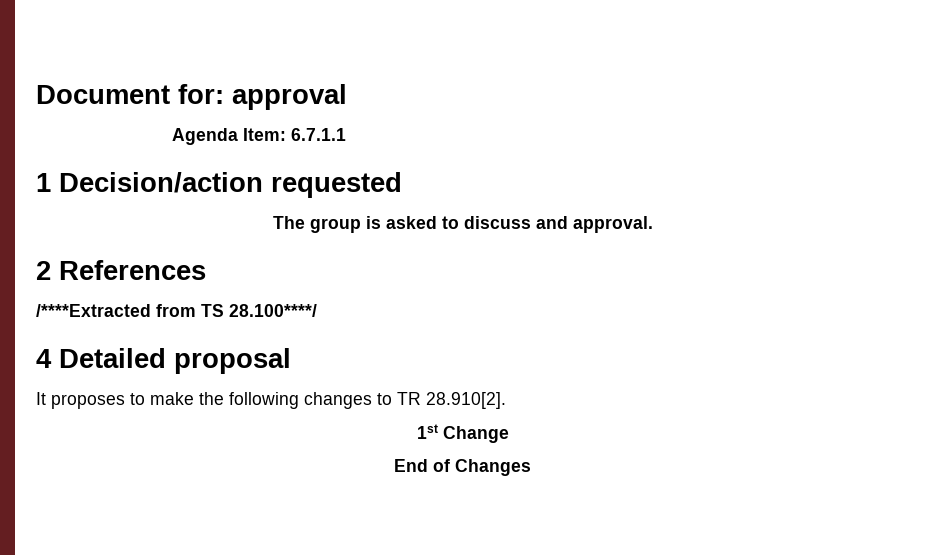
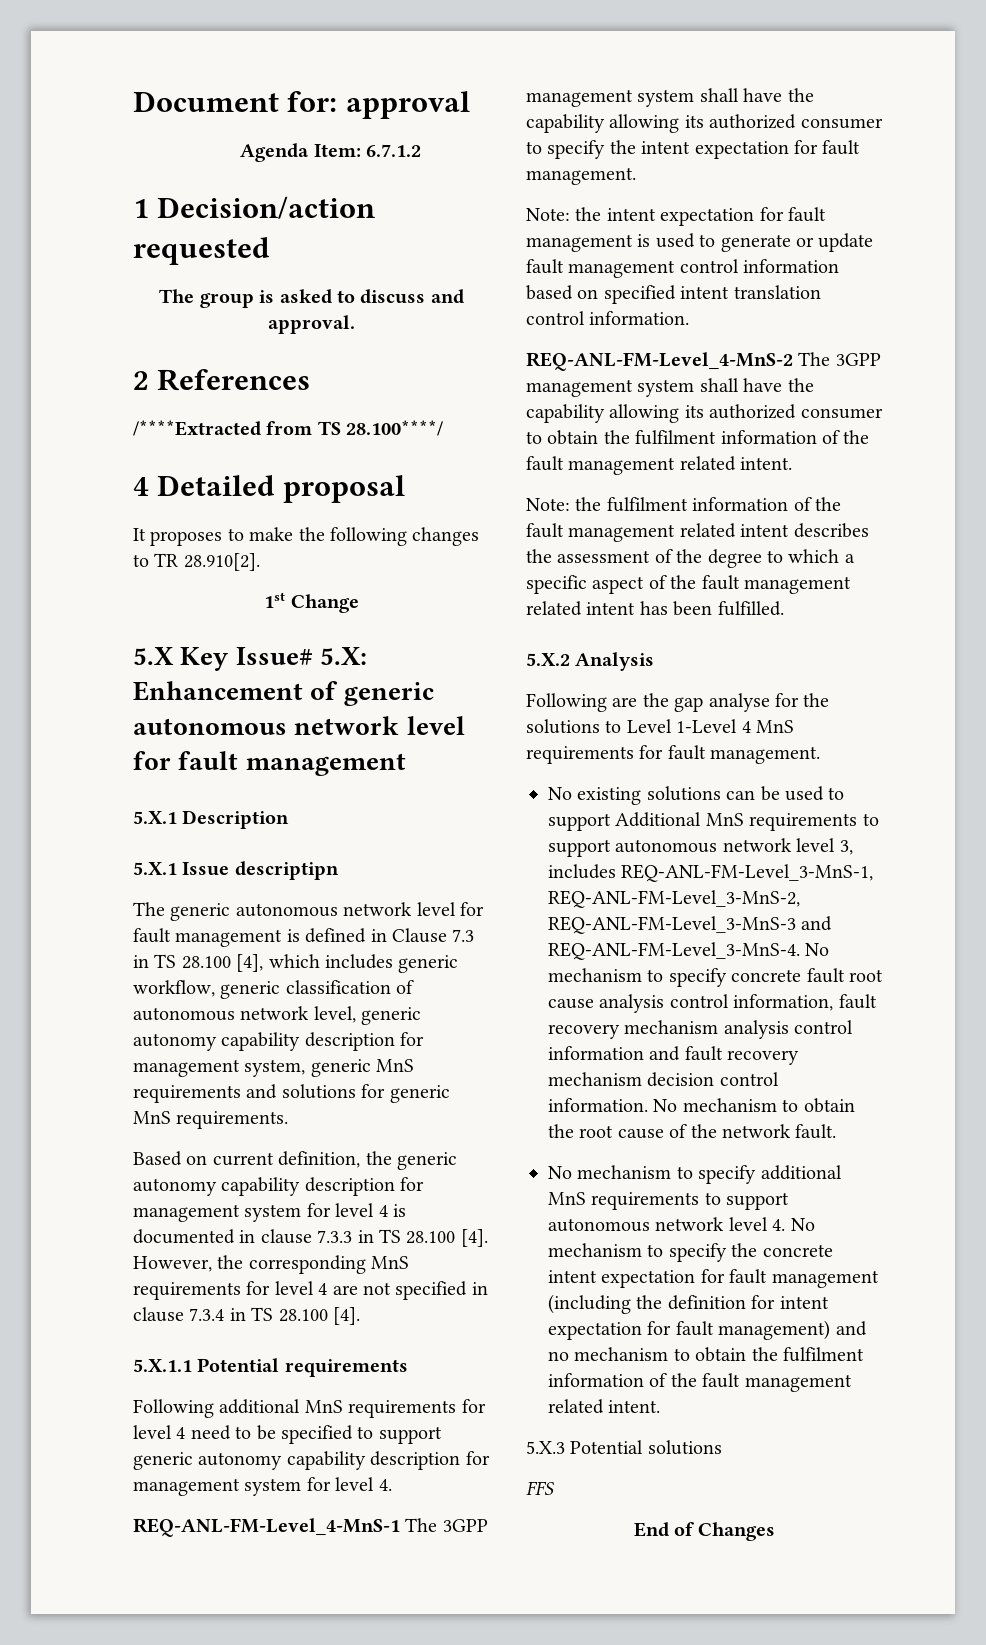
[291,128,347,141] 6.7.1.1 -> [365,144,421,157] 6.7.1.2
(509, 434) none -> [133,647,367,671] [133,681,434,706] [133,716,465,735] [133,751,406,776] [133,810,290,829] [133,861,339,880] [133,902,484,921] [133,928,475,947] [133,954,459,973] [133,980,415,999] [133,1006,422,1025] [133,1032,425,1051] [133,1059,415,1077] [133,1084,450,1103] [133,1111,289,1129] [133,1151,457,1170] [133,1177,425,1196] [133,1203,406,1222] [133,1229,488,1247] [133,1255,410,1274] [133,1281,488,1300] [133,1307,360,1325] [133,1358,408,1377] [133,1399,486,1418] [133,1425,442,1444] [133,1451,490,1470] [133,1477,392,1496] [133,1518,488,1537] [526,88,814,107] [526,114,883,133] [526,140,861,159] [526,167,636,185] [526,207,826,226] [526,233,874,252] [526,259,840,278] [526,285,821,304] [526,311,690,325] [526,352,881,371] [526,378,814,397] [526,404,883,423] [526,430,870,445] [526,456,793,475] [526,497,841,512] [526,523,869,542] [526,549,855,568] [526,575,851,594] [526,601,784,616] [526,652,655,671] [526,693,830,712] [526,719,794,734] [526,745,821,764] [548,786,845,805] [548,812,879,831] [548,838,853,857] [548,864,874,882] [548,890,800,908] [548,916,833,934] [548,942,830,960] [548,968,883,987] [548,994,877,1013] [548,1020,854,1039] [548,1046,800,1065] [548,1072,779,1087] [548,1098,855,1113] [548,1124,837,1139] [548,1165,842,1184] [548,1192,790,1210] [548,1217,815,1232] [548,1243,833,1262] [548,1269,879,1288] [548,1294,829,1314] [548,1320,867,1340] [548,1347,864,1362] [548,1373,852,1392] [548,1399,661,1414] [526,1440,722,1455] [526,1481,554,1495] // 5.X Key Issue# 5.X: Enhancement of generic autonomous network level for fault management // 5.X.1 Description // 5.X.1 Issue descriptipn // The generic autonomous network level for fault management is defined in Clause 7.3 in TS 28.100 [4], which includes generic workflow, generic classification of autonomous network level, generic autonomy capability description for management system, generic MnS requirements and solutions for generic MnS requirements. // Based on current definition, the generic autonomy capability description for management system for level 4 is documented in clause 7.3.3 in TS 28.100 [4]. However, the corresponding MnS requirements for level 4 are not specified in clause 7.3.4 in TS 28.100 [4]. // 5.X.1.1 Potential requirements // Following additional MnS requirements for level 4 need to be specified to support generic autonomy capability description for management system for level 4. // REQ-ANL-FM-Level_4-MnS-1 The 3GPP management system shall have the capability allowing its authorized consumer to specify the intent expectation for fault management. // Note: the intent expectation for fault management is used to generate or update fault management control information based on specified intent translation control information. // REQ-ANL-FM-Level_4-MnS-2 The 3GPP management system shall have the capability allowing its authorized consumer to obtain the fulfilment information of the fault management related intent. // Note: the fulfilment information of the fault management related intent describes the assessment of the degree to which a specific aspect of the fault management related intent has been fulfilled. // 5.X.2 Analysis // Following are the gap analyse for the solutions to Level 1-Level 4 MnS requirements for fault management. // No existing solutions can be used to support Additional MnS requirements to support autonomous network level 3, includes REQ-ANL-FM-Level_3-MnS-1, REQ-ANL-FM-Level_3-MnS-2, REQ-ANL-FM-Level_3-MnS-3 and REQ-ANL-FM-Level_3-MnS-4. No mechanism to specify concrete fault root cause analysis control information, fault recovery mechanism analysis control information and fault recovery mechanism decision control information. No mechanism to obtain the root cause of the network fault. // No mechanism to specify additional MnS requirements to support autonomous network level 4. No mechanism to specify the concrete intent expectation for fault management (including the definition for intent expectation for fault management) and no mechanism to obtain the fulfilment information of the fault management related intent. // 5.X.3 Potential solutions // FFS

